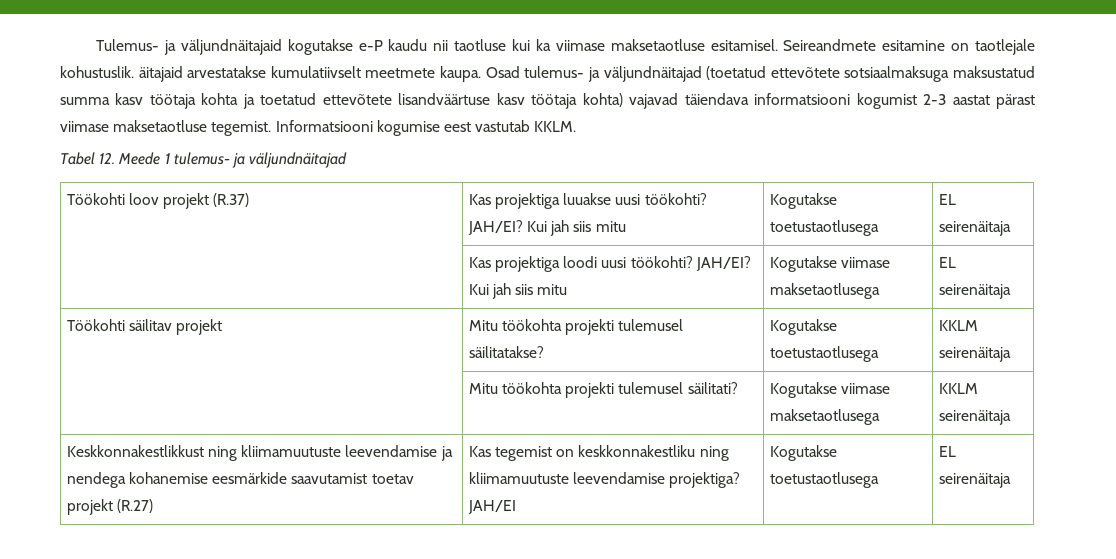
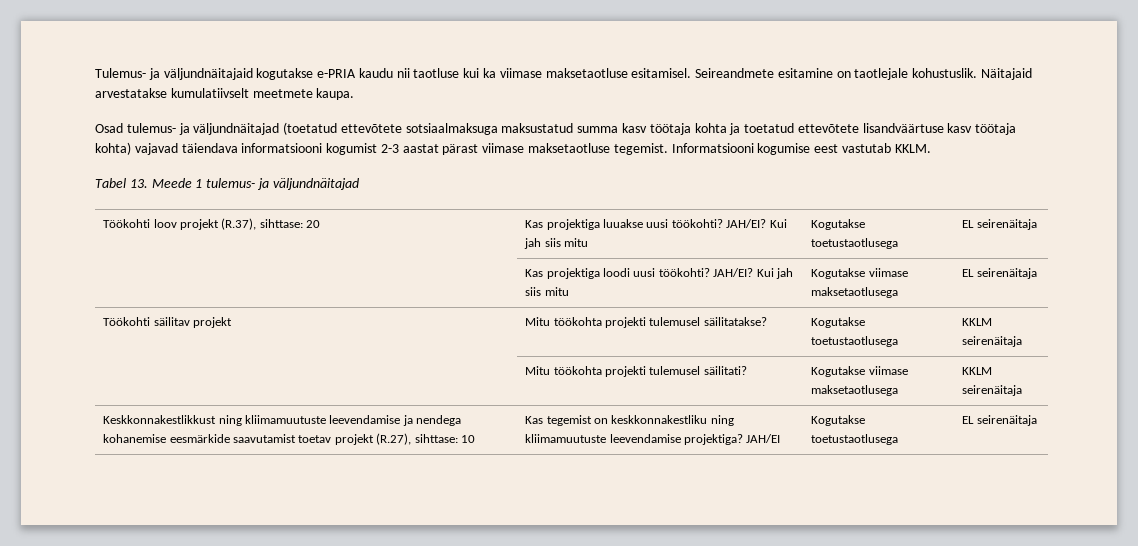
[358,40,383,51] e-P -> [317,69,357,78] e-PRIA
[138,66,183,82] äitajaid -> [981,68,1033,80] Näitajaid
(482, 74) none -> (355, 94) //
[99,152,116,164] 12. -> [129,179,148,188] 13.
[213,193,250,207] (R.37) -> [221,218,321,230] (R.37), sihttase: 20
[117,499,154,513] (R.27) -> [376,433,475,445] (R.27), sihttase: 10

